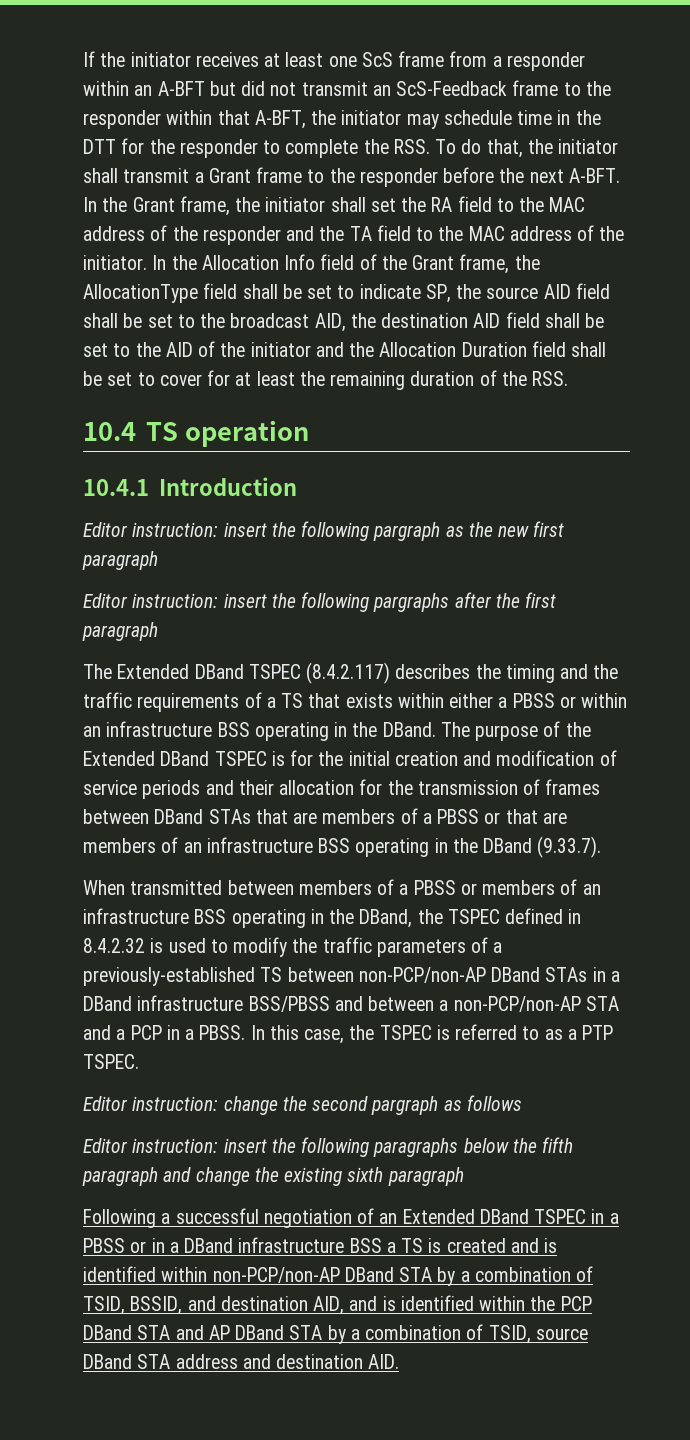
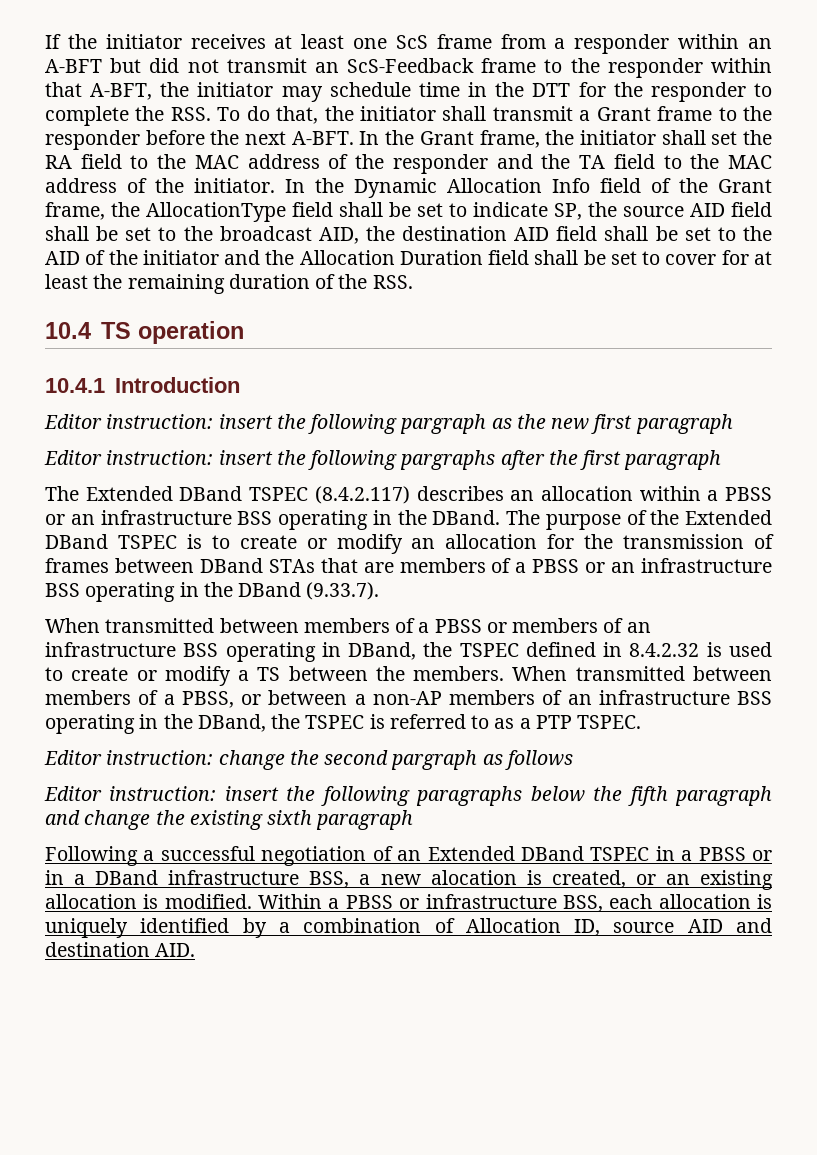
(197, 262) none -> [354,178,437,198] Dynamic
[475,664,619,683] [83,692,628,712] the timing and the traffic requirements of a TS that exists within either a PBSS or within -> [510,486,773,501] [45,514,65,525] an allocation within a PBSS or
[290,750,617,766] [83,780,274,799] for the initial creation and modification of service periods and their -> [211,534,436,554] to create or modify an
[505,809,567,824] [83,837,179,853] that are members of -> (606, 567) none
[329,909,355,924] the -> (341, 649) none
[233,937,503,957] [83,967,620,986] [83,995,619,1012] [83,1025,345,1044] modify the traffic parameters of a previously-established TS between non-PCP/non-AP DBand STAs in a DBand infrastructure BSS/PBSS and between a non-PCP/non-AP STA and a PCP in a PBSS. In this case, -> [71,666,772,686] [45,690,772,708] [45,714,266,734] create or modify a TS between the members. When transmitted between members of a PBSS, or between a non-AP members of an infrastructure BSS operating in the DBand,
[349,1238,558,1253] [83,1266,594,1286] [83,1295,592,1315] [83,1324,588,1344] [83,1354,238,1369] BSS a TS is created and is identified within non-PCP/non-AP DBand STA by a combination of TSID, BSSID, and destination AID, and is identified within the PCP DBand STA and AP DBand STA by a combination of TSID, source DBand STA address -> [309,870,774,890] [45,894,773,912] [45,918,723,938] BSS, a new alocation is created, or an existing allocation is modified. Within a PBSS or infrastructure BSS, each allocation is uniquely identified by a combination of Allocation ID, source AID

